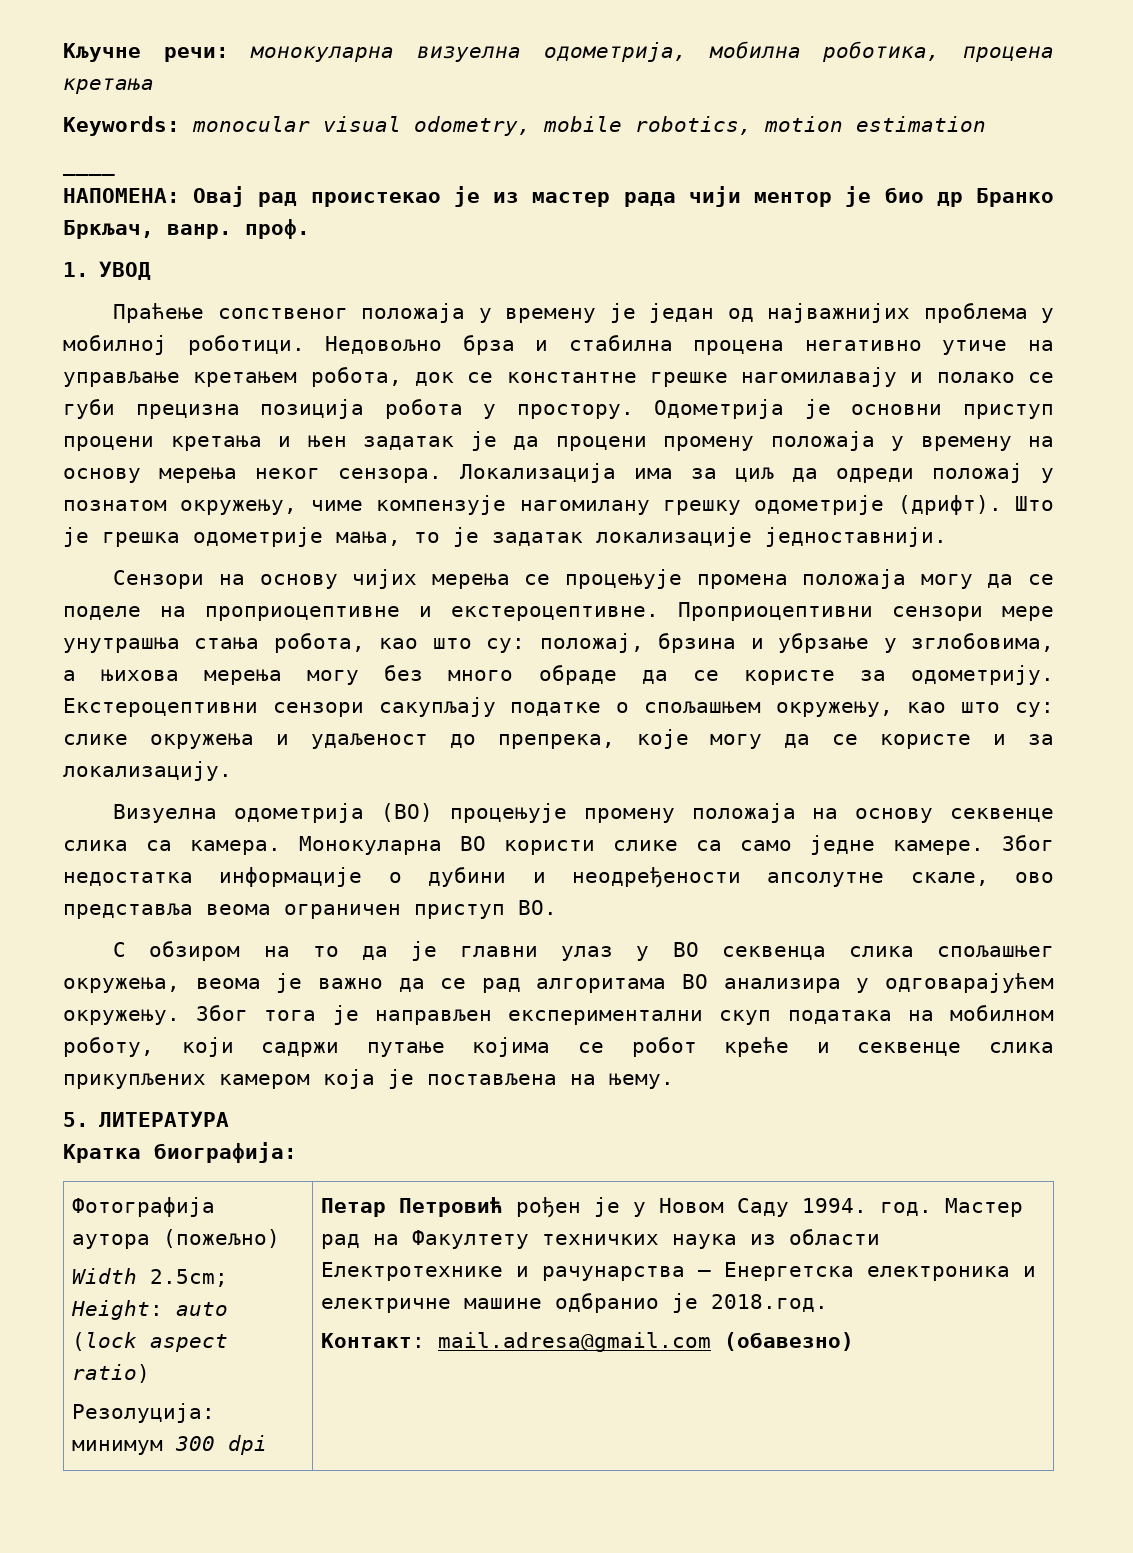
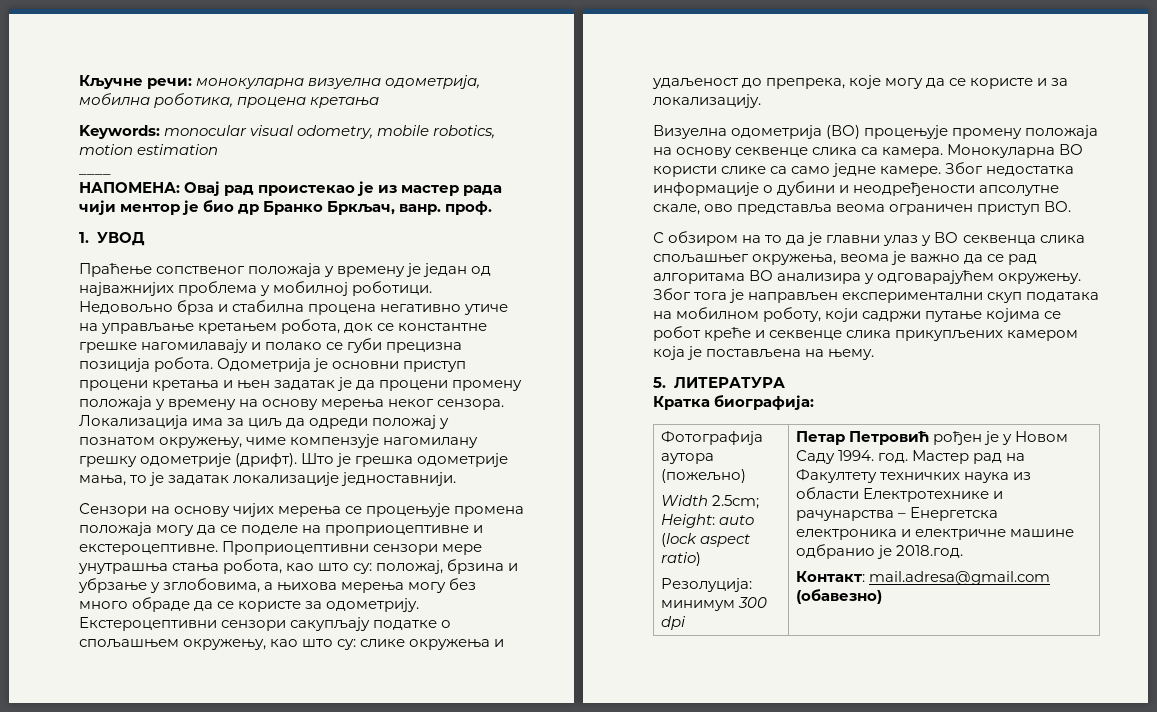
[384,399,634,419] робота у простору. -> [154,357,214,372] робота.

